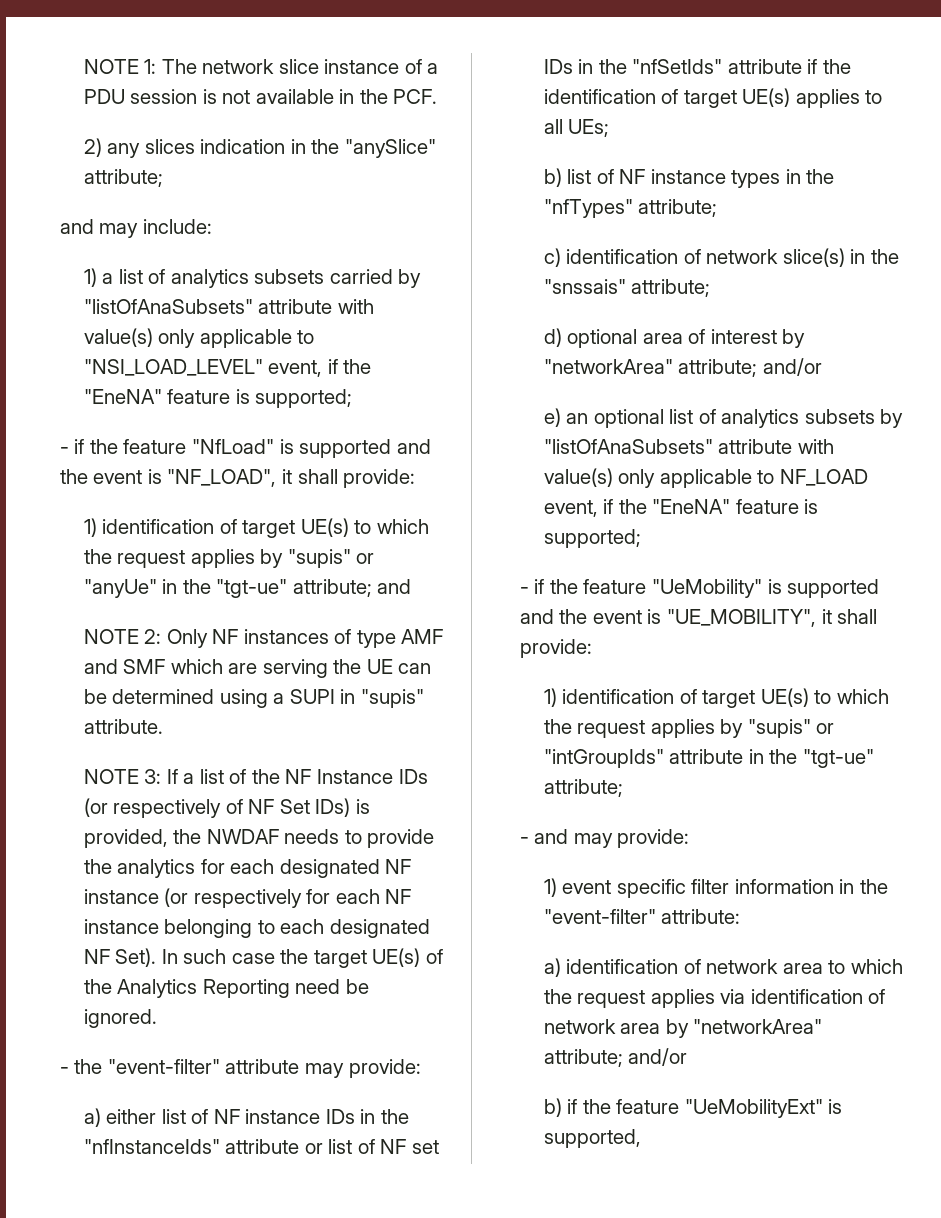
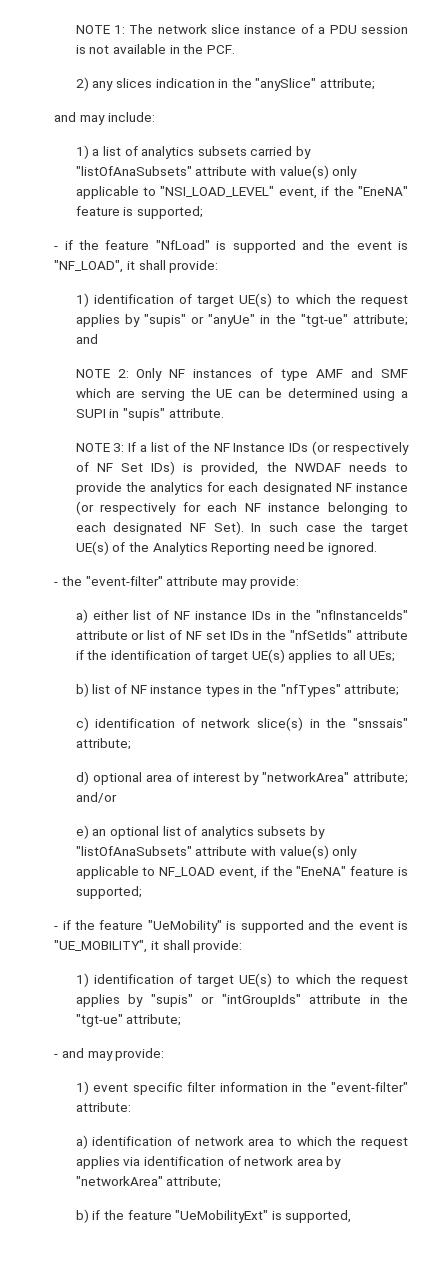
[628,1048,688,1066] and/or -> (222, 1182) none

